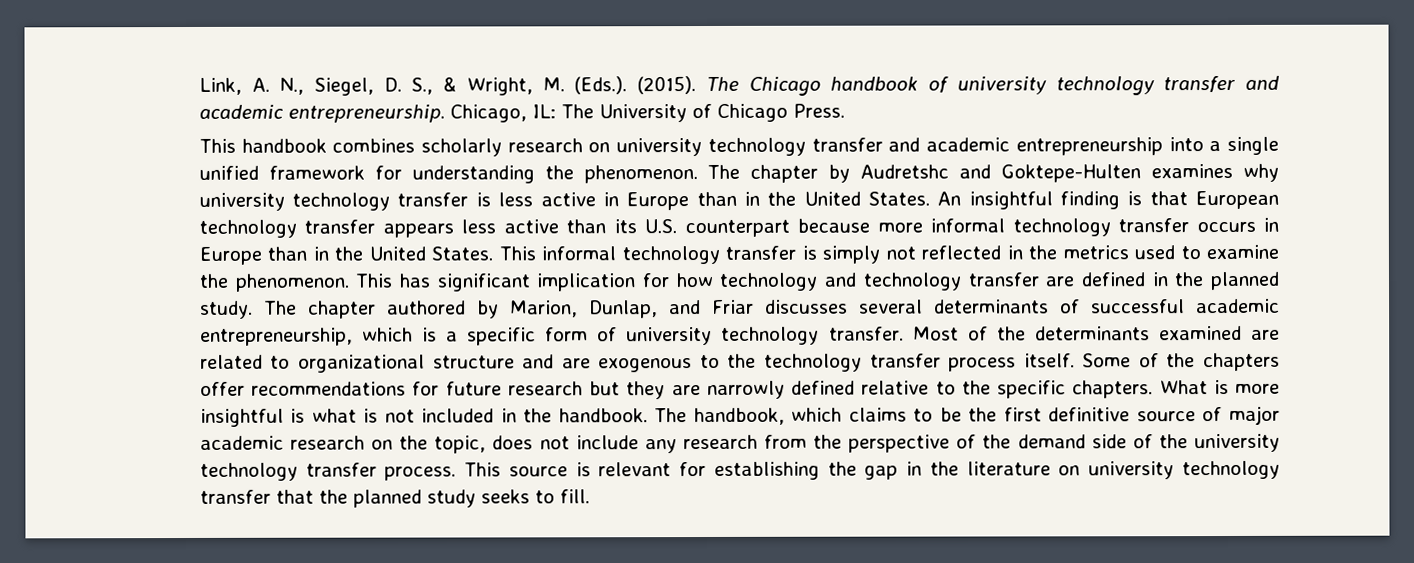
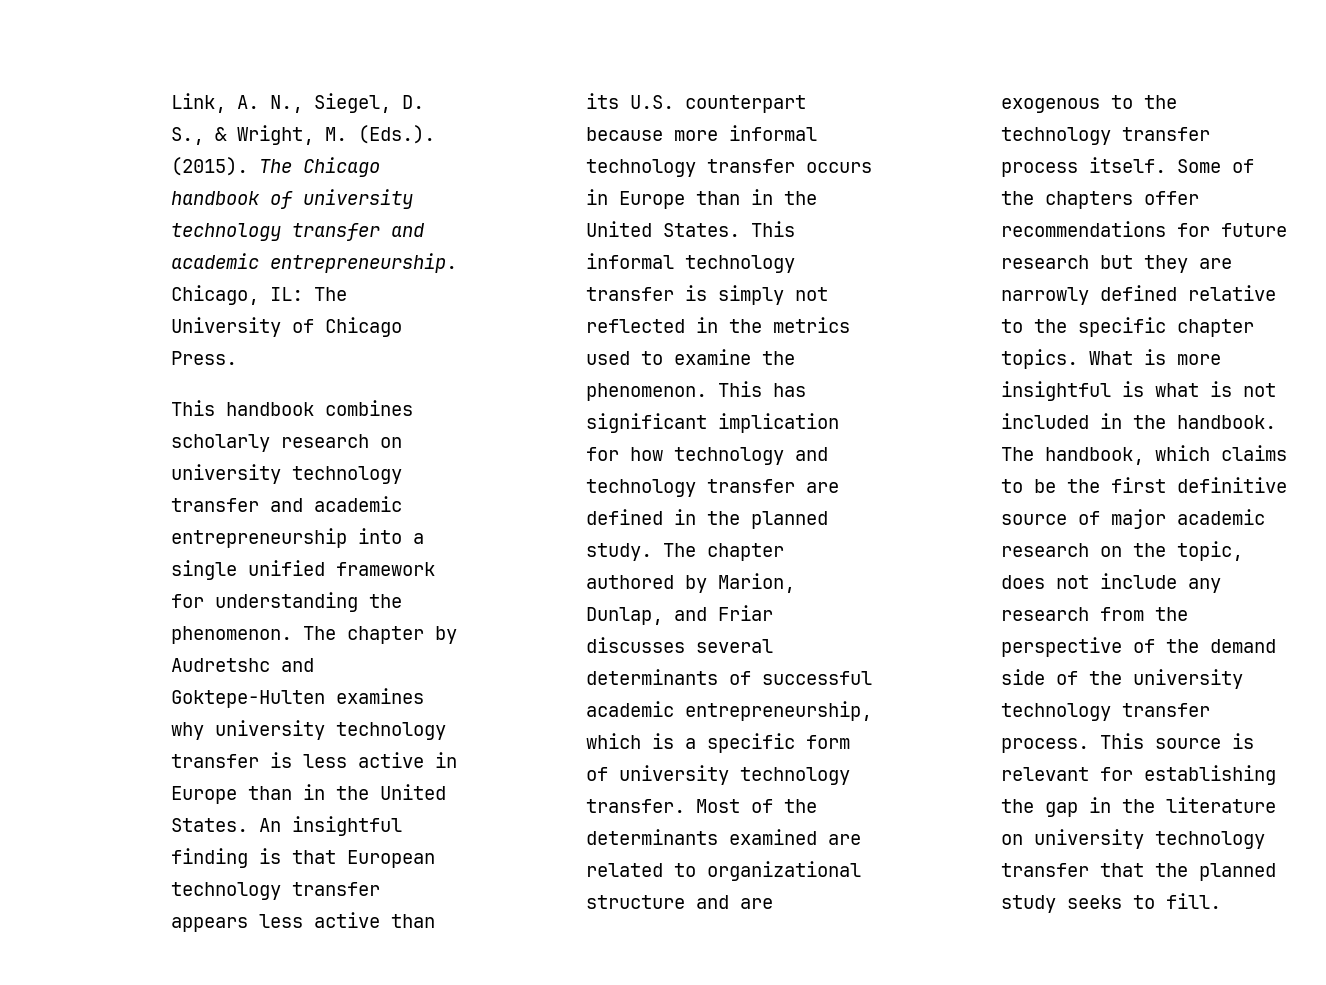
[1072,380,1154,399] chapters. -> [1176,319,1254,337] [1000,349,1078,369] chapter topics.

